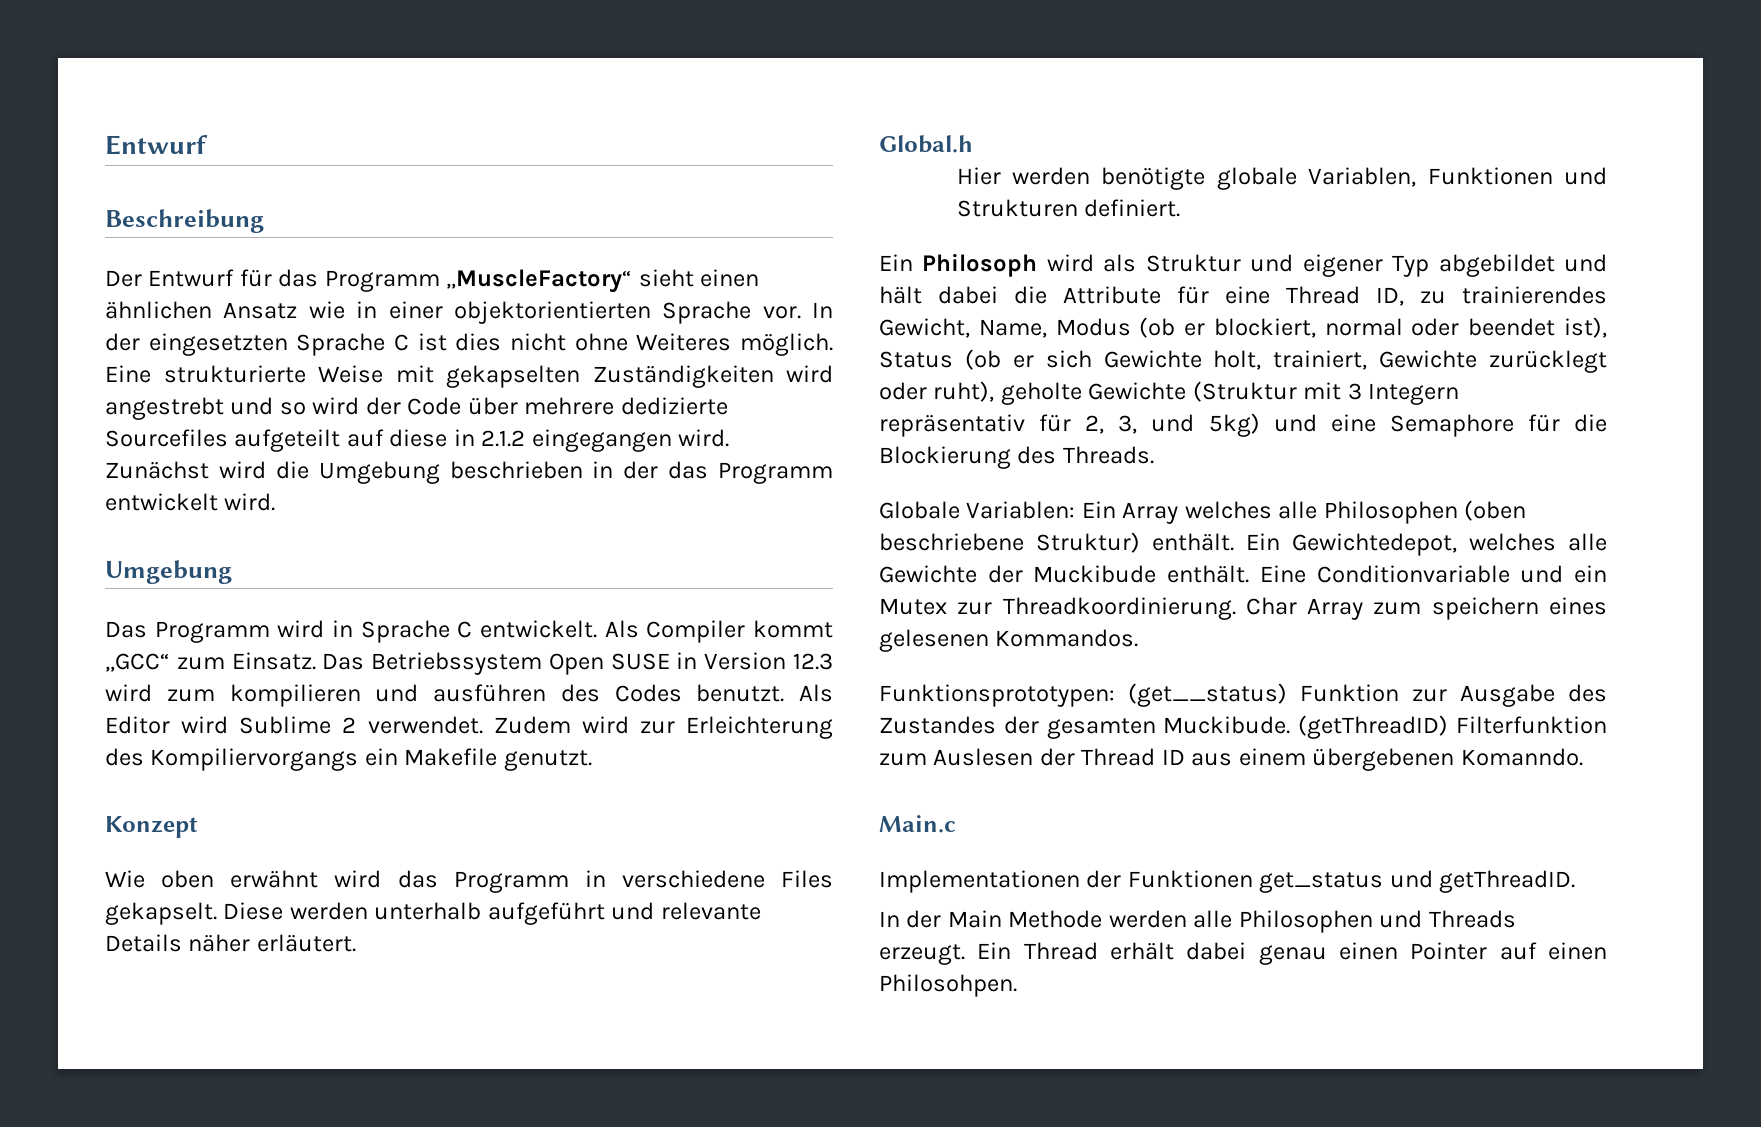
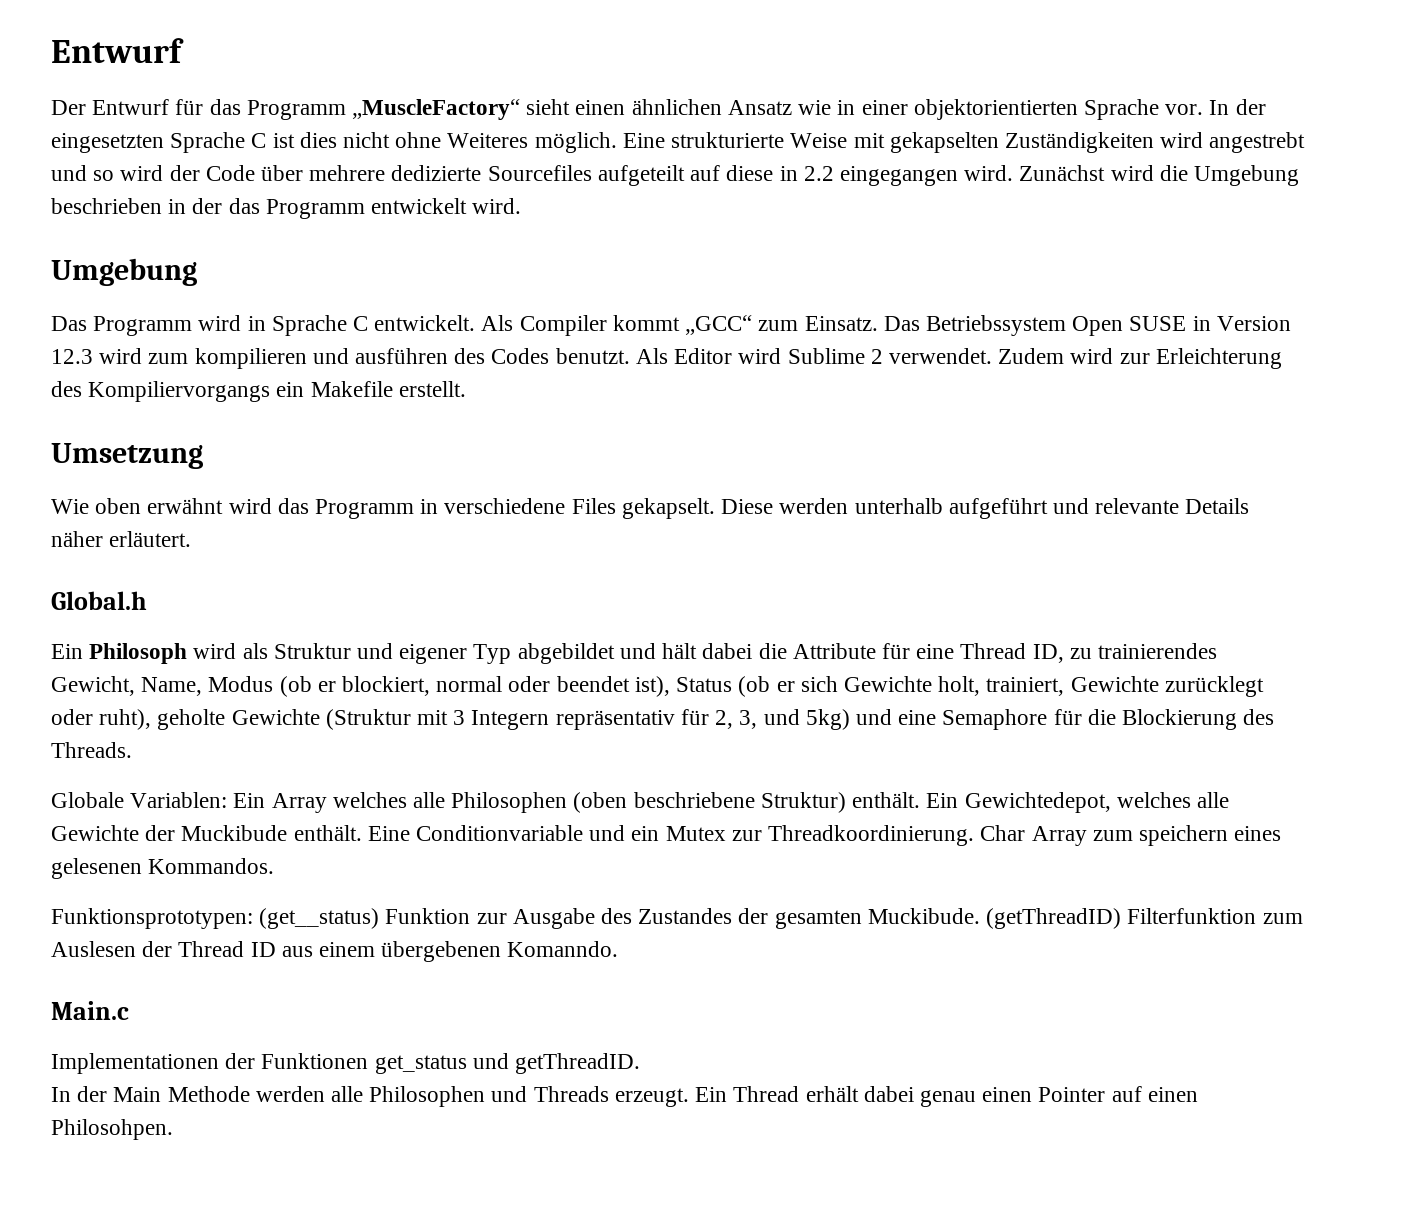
[105,135,208,155] [105,209,264,233] Entwurf // Beschreibung -> [51,38,184,63] Entwurf
[481,430,526,447] 2.1.2 -> [803,166,834,181] 2.2
[503,750,592,771] [105,816,198,838] genutzt. // Konzept -> [398,381,466,397] [51,443,203,469] erstellt. // Umsetzung
[956,167,1607,190] [956,199,1181,217] // Hier werden benötigte globale Variablen, Funktionen und Strukturen definiert. -> (147, 600) none

